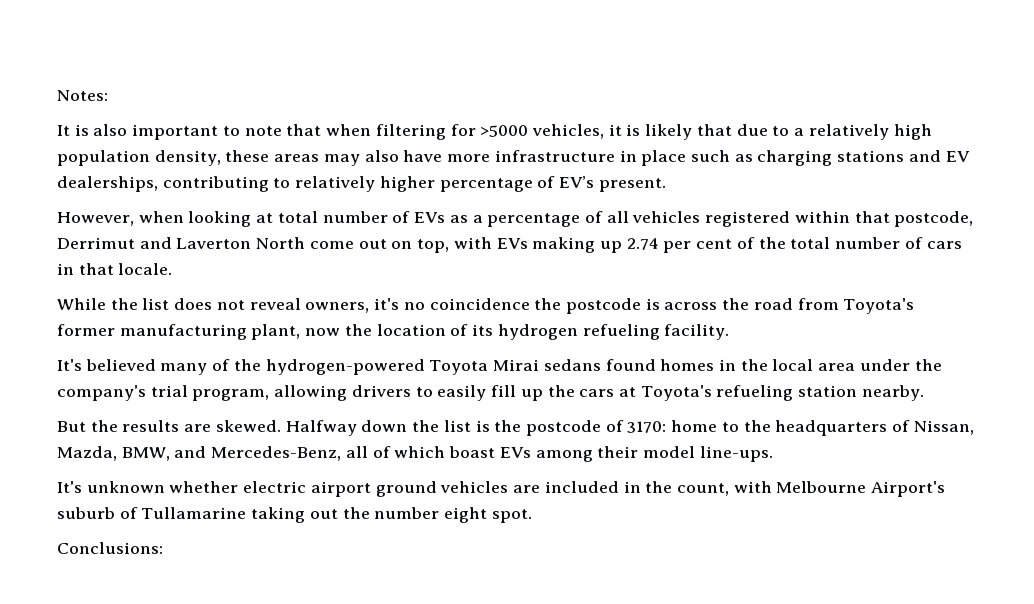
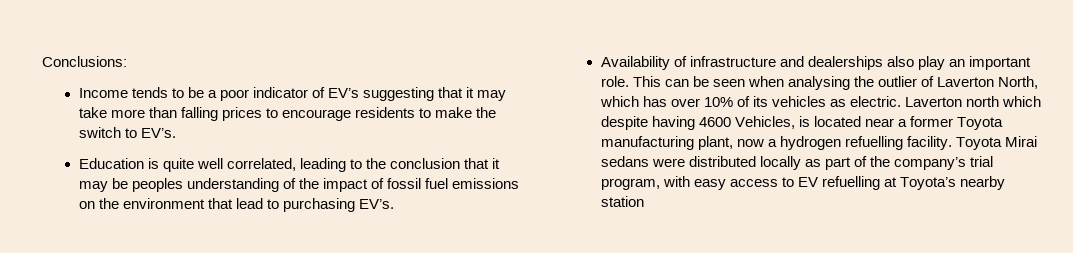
[57,90,108,101] [57,124,932,140] [57,150,970,166] [57,176,666,192] [57,211,974,227] [57,237,962,253] [57,263,173,275] [57,298,915,314] [57,324,730,340] [57,359,942,375] [57,385,924,401] [57,420,974,436] [57,446,773,462] [57,481,946,497] [57,507,532,523] [57,542,163,554] Notes: // It is also important to note that when filtering for >5000 vehicles, it is likely that due to a relatively high population density, these areas may also have more infrastructure in place such as charging stations and EV dealerships, contributing to relatively higher percentage of EV’s present. // However, when looking at total number of EVs as a percentage of all vehicles registered within that postcode, Derrimut and Laverton North come out on top, with EVs making up 2.74 per cent of the total number of cars in that locale. // While the list does not reveal owners, it's no coincidence the postcode is across the road from Toyota's former manufacturing plant, now the location of its hydrogen refueling facility. // It's believed many of the hydrogen-powered Toyota Mirai sedans found homes in the local area under the company's trial program, allowing drivers to easily fill up the cars at Toyota's refueling station nearby. // But the results are skewed. Halfway down the list is the postcode of 3170: home to the headquarters of Nissan, Mazda, BMW, and Mercedes-Benz, all of which boast EVs among their model line-ups. // It's unknown whether electric airport ground vehicles are included in the count, with Melbourne Airport's suburb of Tullamarine taking out the number eight spot. // Conclusions: -> [42,56,127,67] [78,87,507,101] [78,107,497,121] [78,127,176,138] [78,158,501,172] [78,178,520,192] [78,198,395,212] [600,56,1032,70] [600,76,1039,90] [599,96,1042,107] [600,116,1004,130] [600,136,1038,150] [600,156,994,170] [600,176,1006,190] [600,196,644,207] Conclusions: // Income tends to be a poor indicator of EV’s suggesting that it may take more than falling prices to encourage residents to make the switch to EV’s. // Education is quite well correlated, leading to the conclusion that it may be peoples understanding of the impact of fossil fuel emissions on the environment that lead to purchasing EV’s. // Availability of infrastructure and dealerships also play an important role. This can be seen when analysing the outlier of Laverton North, which has over 10% of its vehicles as electric. Laverton north which despite having 4600 Vehicles, is located near a former Toyota manufacturing plant, now a hydrogen refuelling facility. Toyota Mirai sedans were distributed locally as part of the company’s trial program, with easy access to EV refuelling at Toyota’s nearby station

